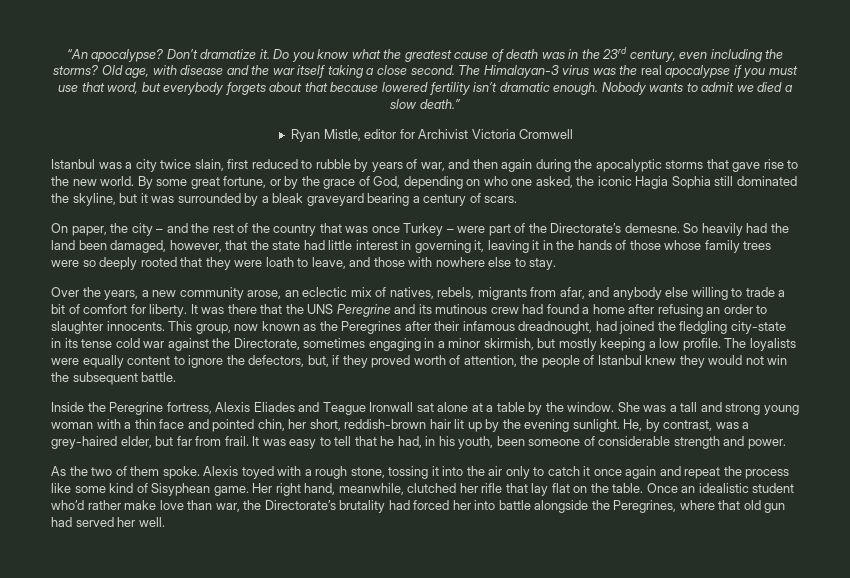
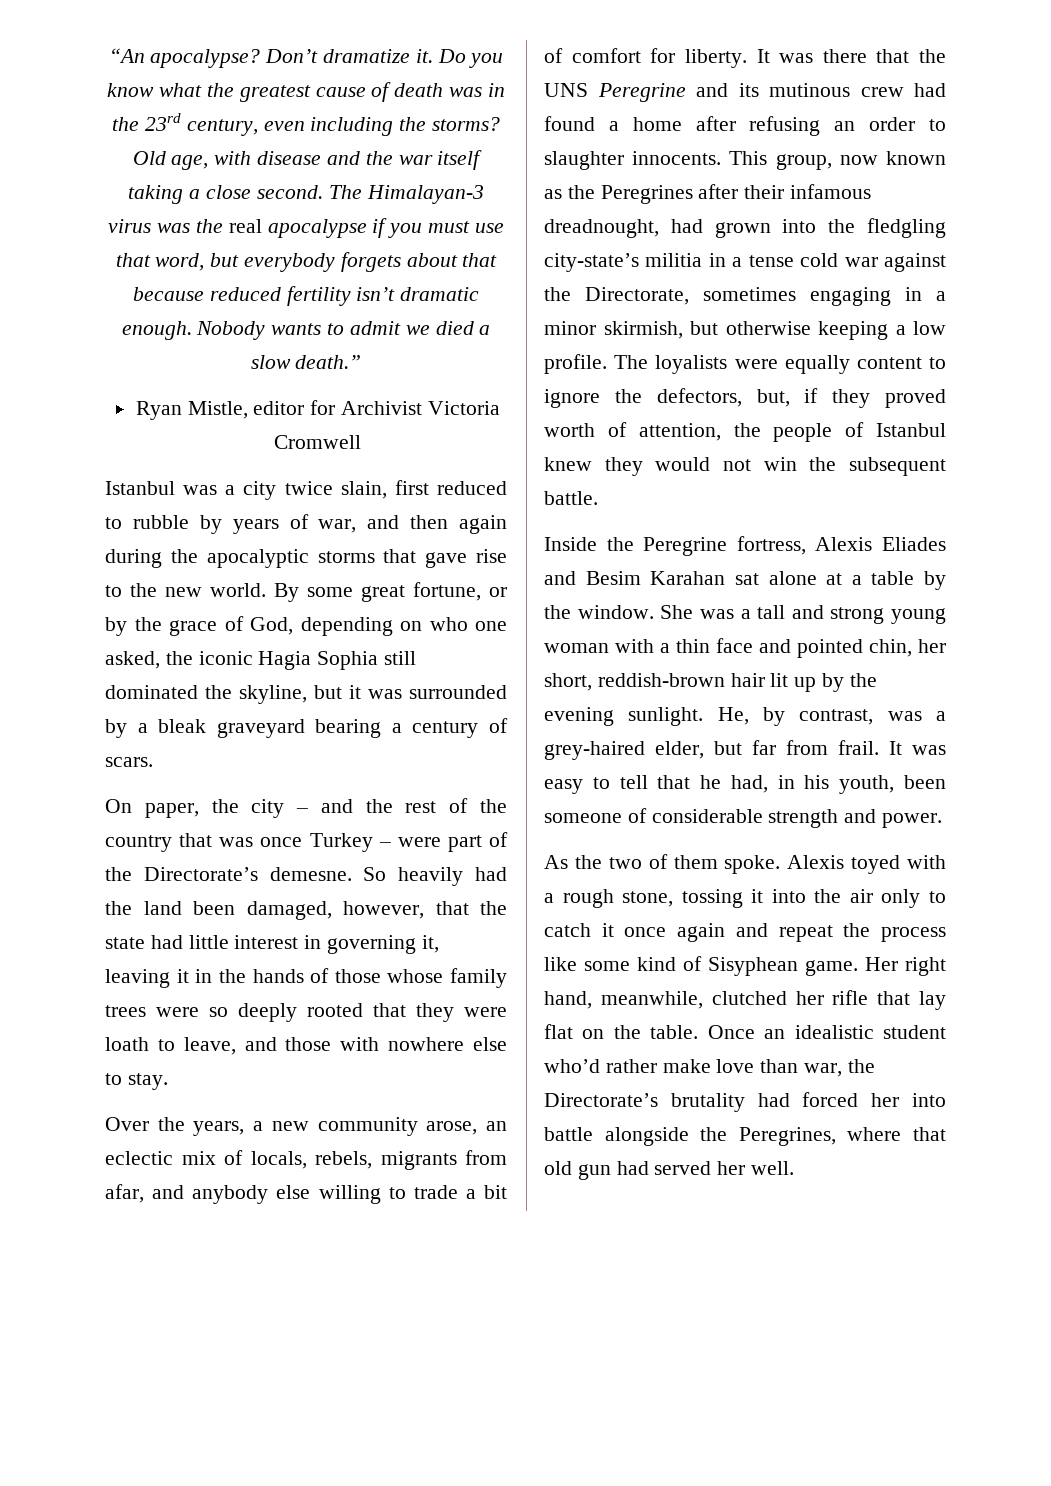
[381,82,428,92] lowered -> [209,287,281,301] reduced
[389,287,434,299] natives, -> [250,1151,307,1169] locals,
[619,321,786,334] [51,338,78,348] joined the fledgling city-state in its -> [714,218,946,238] [544,253,743,272] grown into the fledgling city-state’s militia in a
[558,338,597,351] mostly -> [725,321,811,335] otherwise
[322,402,414,415] Teague Ironwall -> [585,571,726,585] Besim Karahan

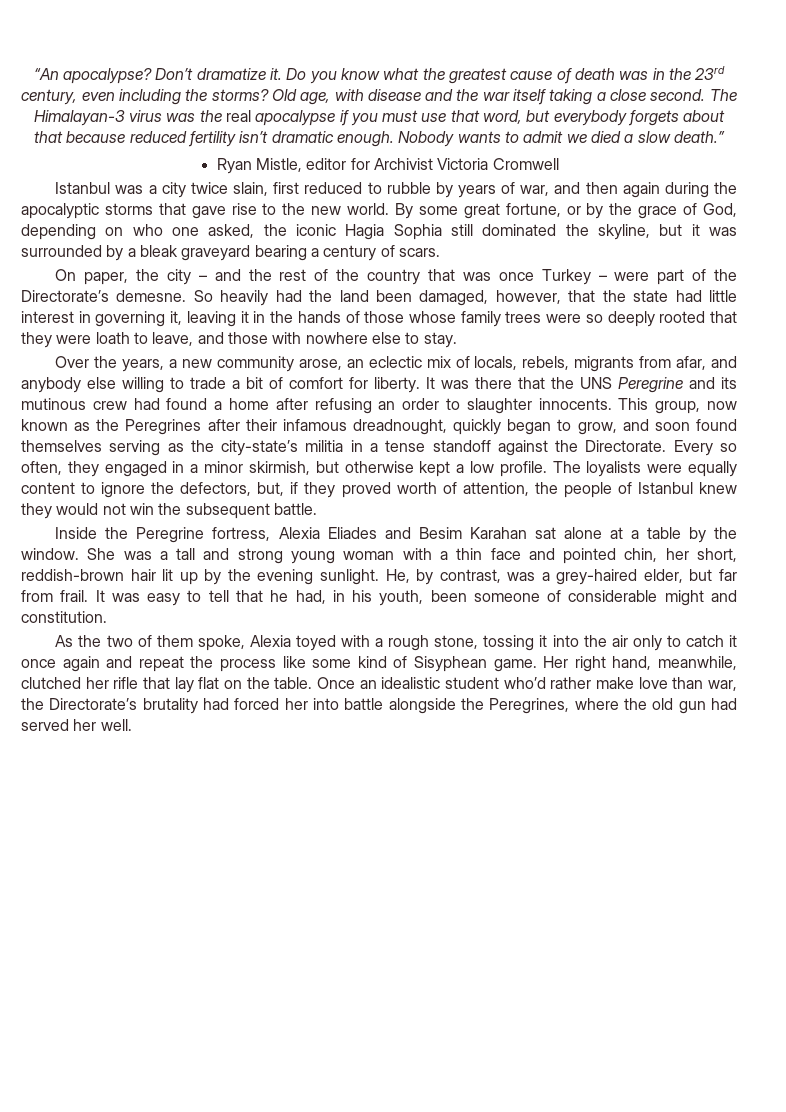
[670,218,946,238] had grown into the fledgling -> [453,419,737,435] [21,440,214,456] quickly began to grow, and soon found themselves serving as the
[800,253,947,272] [544,287,891,306] cold war against the Directorate, sometimes engaging -> [432,440,738,456] [21,461,167,477] standoff against the Directorate. Every so often, they engaged
[818,321,888,340] keeping -> [419,461,451,477] kept
[815,537,873,551] Alexis -> [278,527,320,539] Alexia
[768,809,943,828] strength and power. -> [664,590,738,606] [21,611,107,623] might and constitution.
[724,855,845,874] spoke. Alexis -> [197,635,291,651] spoke, Alexia
[913,1127,946,1141] that -> [624,698,647,710] the

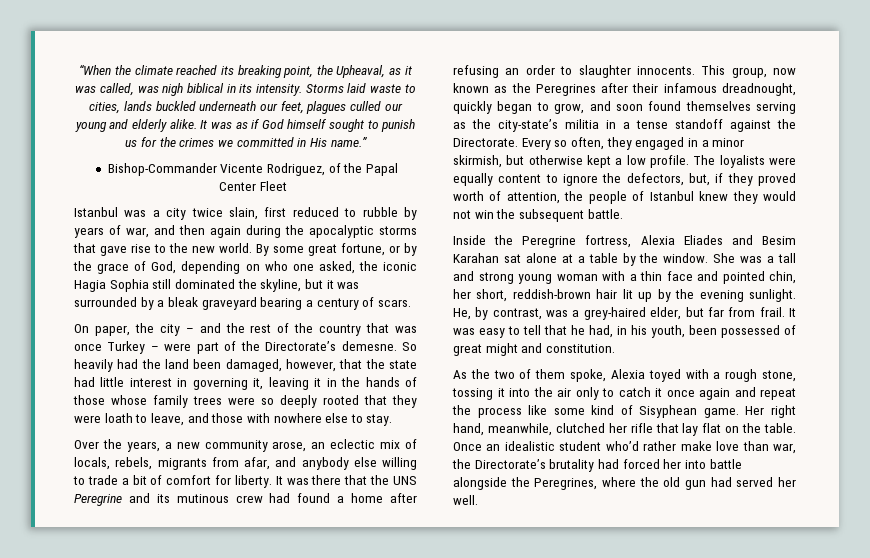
[33,66,726,84] [21,89,737,105] [33,110,726,126] [34,131,725,147] [216,158,559,174] “An apocalypse? Don’t dramatize it. Do you know what the greatest cause of death was in the 23rd century, even including the storms? Old age, with disease and the war itself taking a close second. The Himalayan-3 virus was the real apocalypse if you must use that word, but everybody forgets about that because reduced fertility isn’t dramatic enough. Nobody wants to admit we died a slow death.” // Ryan Mistle, editor for Archivist Victoria Cromwell -> [79,64,412,78] [75,83,416,96] [89,101,403,114] [74,119,416,132] [125,137,367,147] [107,163,399,176] [219,181,287,191] “When the climate reached its breaking point, the Upheaval, as it was called, was nigh biblical in its intensity. Storms laid waste to cities, lands buckled underneath our feet, plagues culled our young and elderly alike. It was as if God himself sought to punish us for the crimes we committed in His name.” // Bishop-Commander Vicente Rodriguez, of the Papal Center Fleet
[473,590,658,602] someone of considerable -> [721,325,796,338] [453,344,482,356] possessed of great

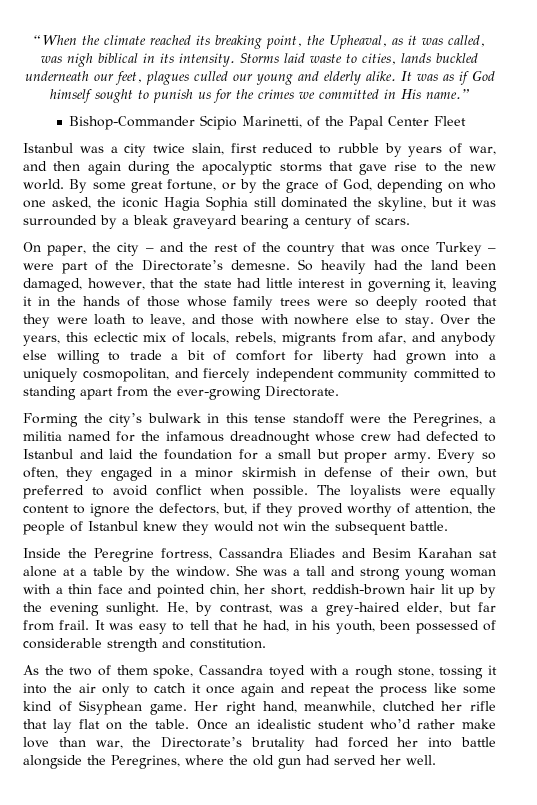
[220,163,326,176] Vicente Rodriguez, -> [200,115,303,130] Scipio Marinetti,
(393, 420) // -> (434, 322) none
[164,440,326,452] a new community arose, an -> [65,332,88,342] this
[234,475,418,488] [74,493,418,506] [453,65,796,78] [453,83,796,96] [453,101,796,114] [453,119,796,132] [453,138,518,147] liberty. It was there that the UNS Peregrine and its mutinous crew had found a home after refusing an order to slaughter innocents. This group, now known as the Peregrines after their infamous dreadnought, quickly began to grow, and soon found themselves serving as the city-state’s militia in a tense standoff against the Directorate. -> [322,350,497,364] [23,368,496,382] [23,386,339,400] [23,413,497,427] [23,431,496,445] [23,449,431,463] liberty had grown into a uniquely cosmopolitan, and fiercely independent community committed to standing apart from the ever-growing Directorate. // Forming the city’s bulwark in this tense standoff were the Peregrines, a militia named for the infamous dreadnought whose crew had defected to Istanbul and laid the foundation for a small but proper army.
[453,155,689,168] skirmish, but otherwise kept a low profile. -> [241,467,497,479] [23,485,308,499] skirmish in defense of their own, but preferred to avoid conflict when possible.
[453,191,484,201] worth -> [347,503,392,517] worthy
[640,235,675,245] Alexia -> [218,548,283,558] Cassandra
[453,343,518,356] great might -> [23,638,158,652] considerable strength
[610,369,645,379] Alexia -> [199,665,264,675] Cassandra

